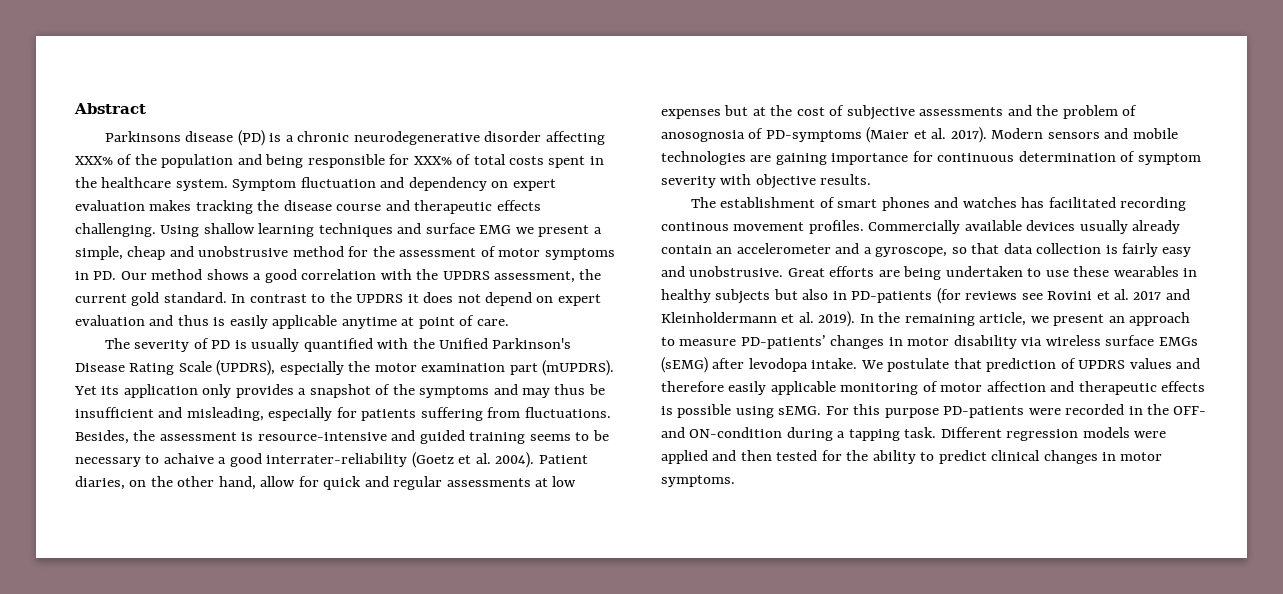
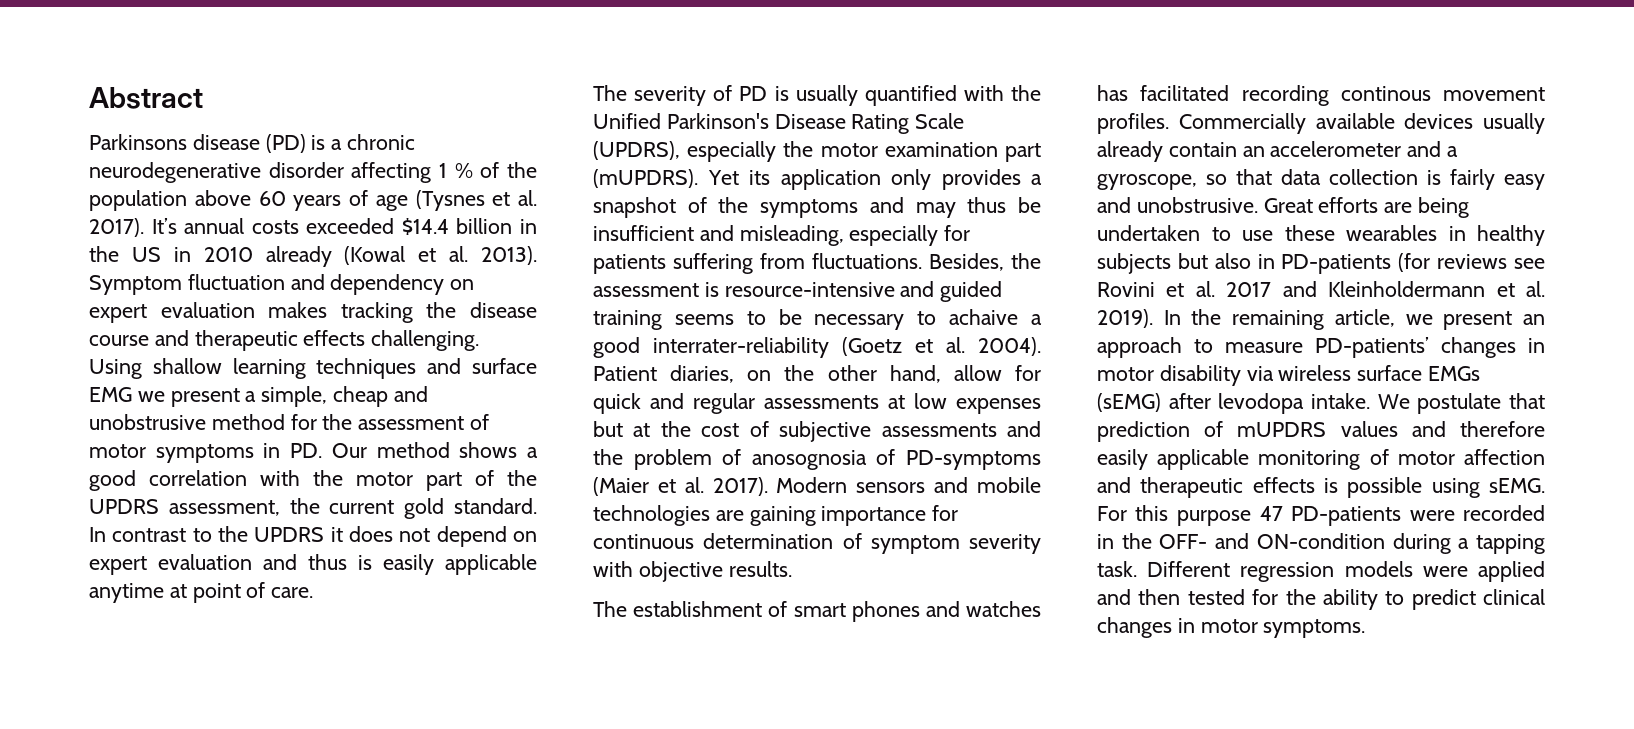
[75,156,113,165] XXX% -> [439,163,473,178] 1 %
[237,154,604,168] [75,177,228,191] and being responsible for XXX% of total costs spent in the healthcare system. -> [194,190,537,211] [89,218,537,237] [89,246,537,267] above 60 years of age (Tysnes et al. 2017). It’s annual costs exceeded $14.4 billion in the US in 2010 already (Kowal et al. 2013).
(439, 274) none -> [356,470,537,491] motor part of the
[1078,360,1126,369] UPDRS -> [1237,422,1327,437] mUPDRS
(939, 413) none -> [1259,506,1283,521] 47

